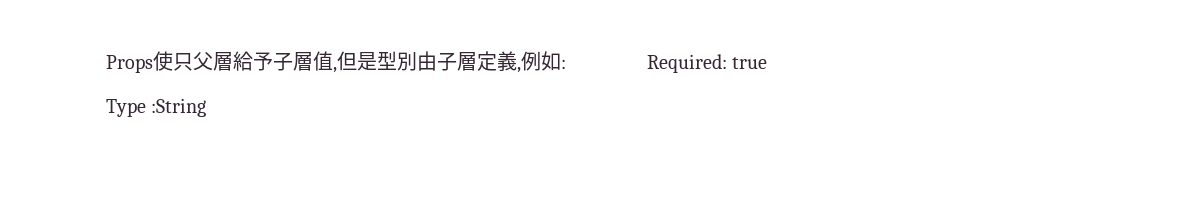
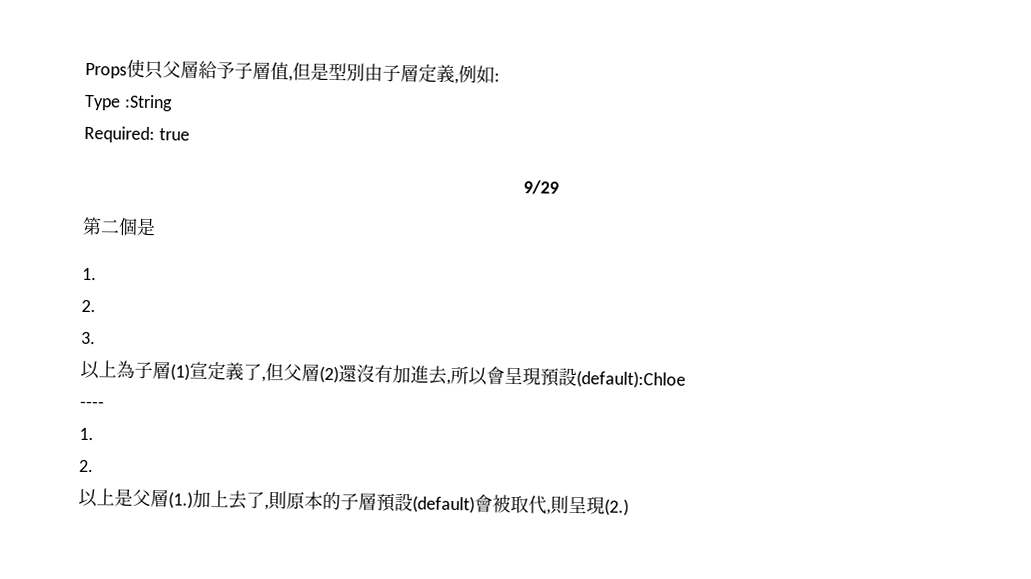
(768, 63) none -> [523,180,559,195] [82,216,156,237] [82,267,97,281] [81,299,96,313] [81,331,96,345] [80,360,686,389] [79,400,105,409] [79,427,94,441] [78,459,94,473] [78,488,629,516] // 9/29 // 第二個是 // 1. // 2. // 3. // 以上為子層(1)宣定義了,但父層(2)還沒有加進去,所以會呈現預設(default):Chloe // ---- // 1. // 2. // 以上是父層(1.)加上去了,則原本的子層預設(default)會被取代,則呈現(2.)

